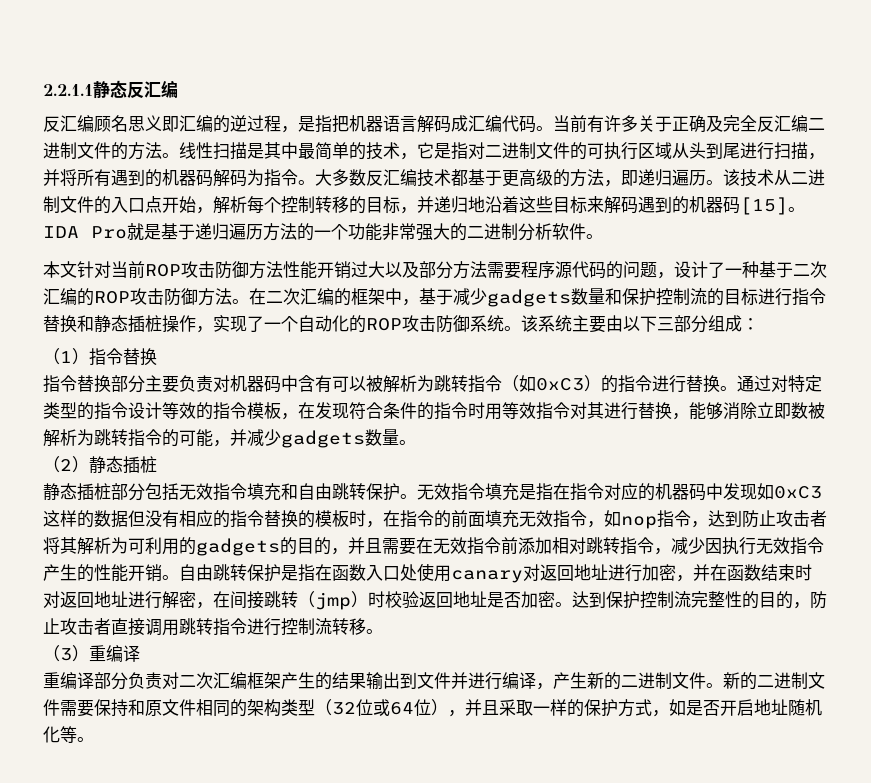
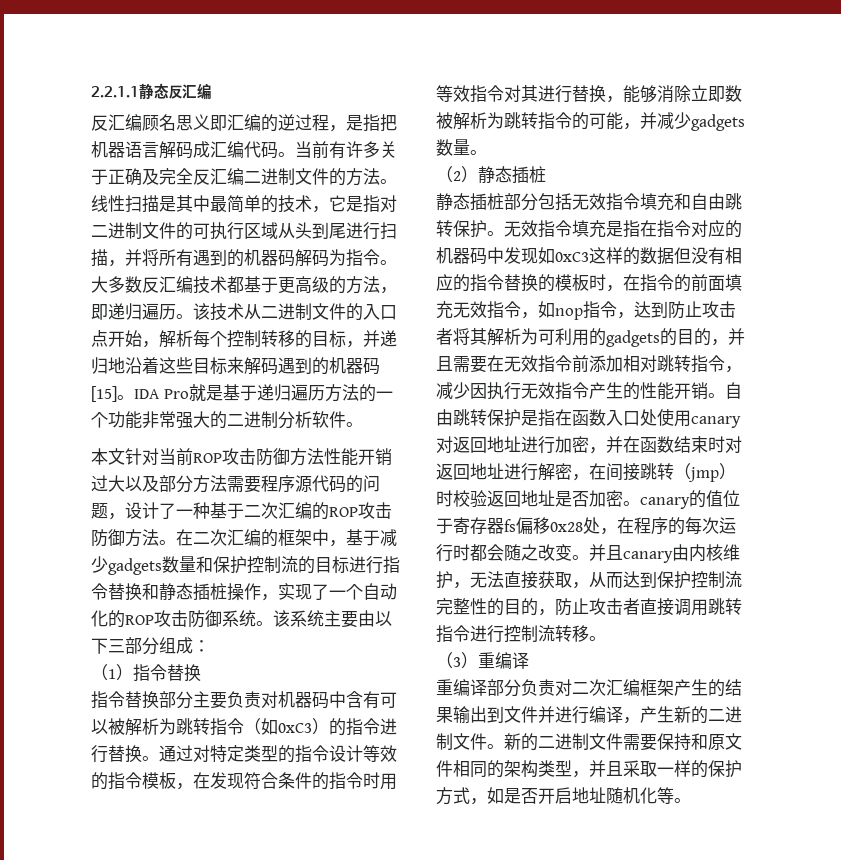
(572, 604) none -> [640,490,740,509] [436,517,736,535] [436,544,740,563] [436,571,623,589] canary的值位于寄存器fs偏移0x28处，在程序的每次运行时都会随之改变。并且canary由内核维护，无法直接获取，从而
[315,699,448,716] （32位或64位） -> (572, 768) none

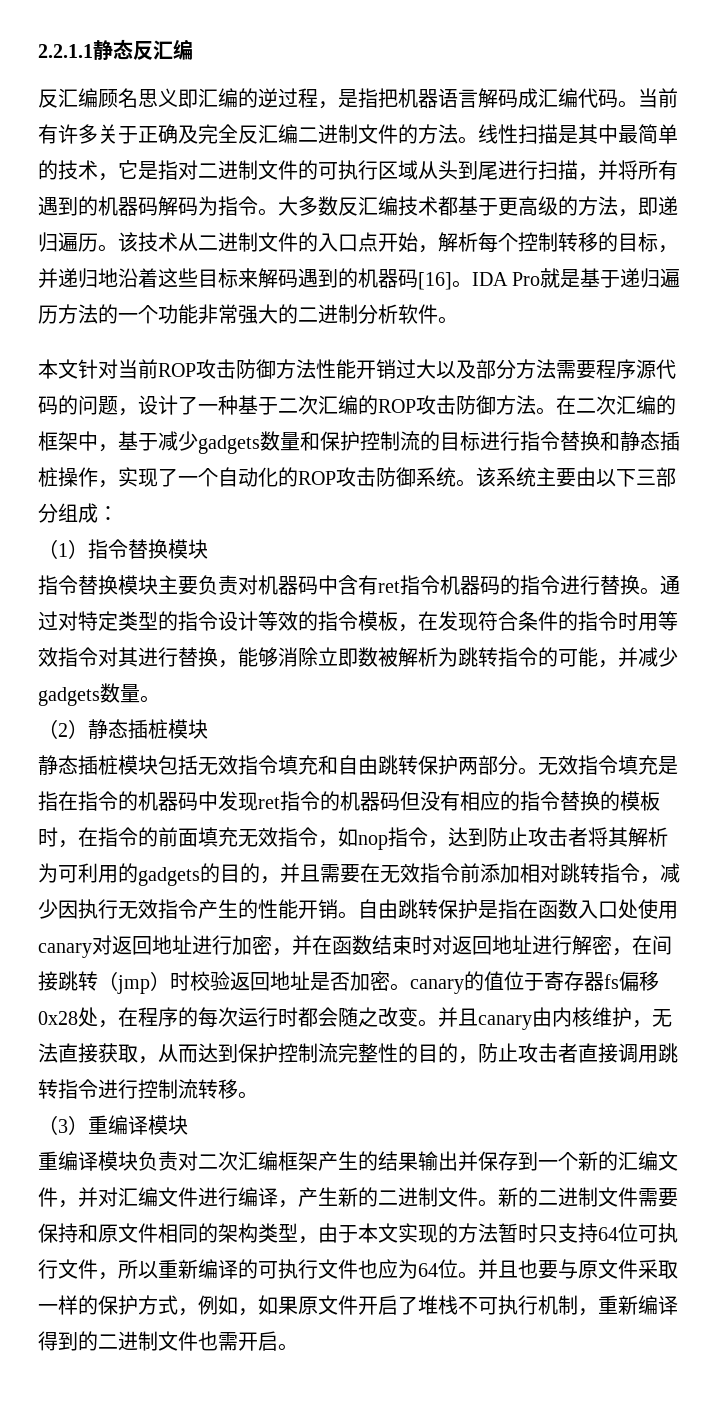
[91,386,117,402] [15] -> [418,272,452,290] [16]
[91,691,193,709] // 指令替换部分 -> [168,539,208,559] [38,575,158,595] 模块 // 指令替换模块
[380,692,397,708] [91,718,329,736] 可以被解析为跳转指令（如0xC3） -> [378,575,500,595] ret指令机器码
[436,193,538,211] // 静态插桩部分 -> [168,719,208,739] [38,755,158,775] 模块 // 静态插桩模块
(487, 229) none -> [458,755,518,775] 两部分
[691,220,725,237] 对应 -> (118, 801) none
[538,247,674,265] 如0xC3这样的数据 -> [258,791,400,811] ret指令的机器码
[436,679,521,697] // 重编译部分 -> [148,1115,188,1135] [38,1151,138,1171] 模块 // 重编译模块
[487,706,555,723] 到文件并 -> [458,1151,678,1171] [38,1187,198,1208] 并保存到一个新的汇编文件，并对汇编文件
[589,760,623,777] 并且 -> [318,1223,678,1243] [38,1259,638,1280] 由于本文实现的方法暂时只支持64位可执行文件，所以重新编译的可执行文件也应为64位。并且也要与原文件
[487,787,674,804] 如是否开启地址随机化等 -> [198,1295,678,1316] [38,1331,278,1351] 例如，如果原文件开启了堆栈不可执行机制，重新编译得到的二进制文件也需开启

